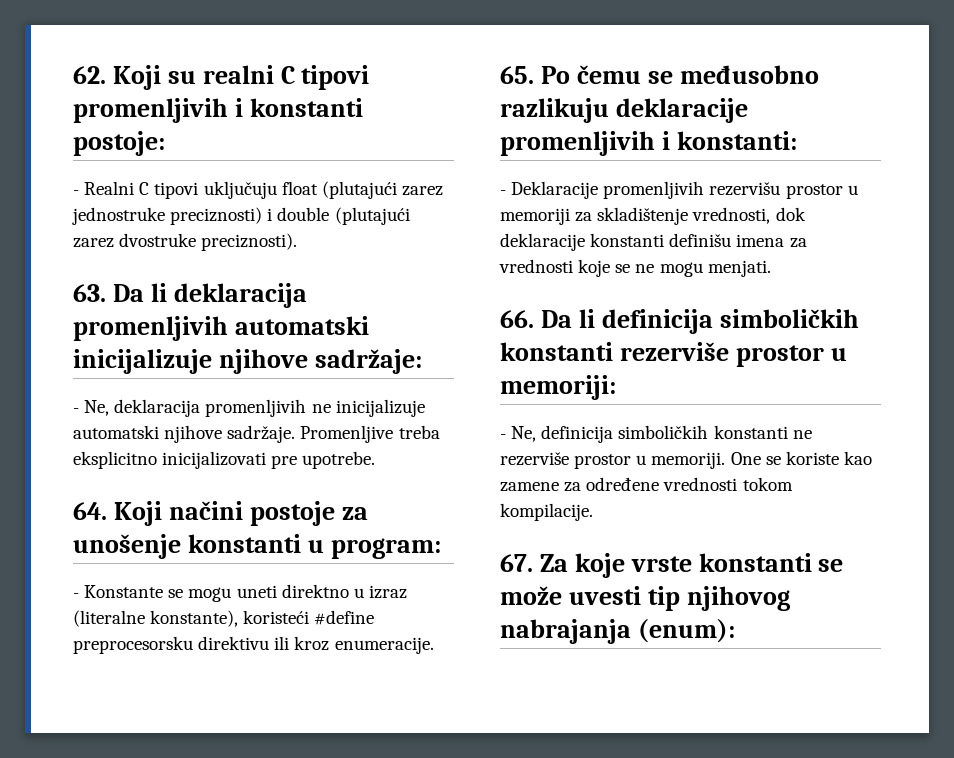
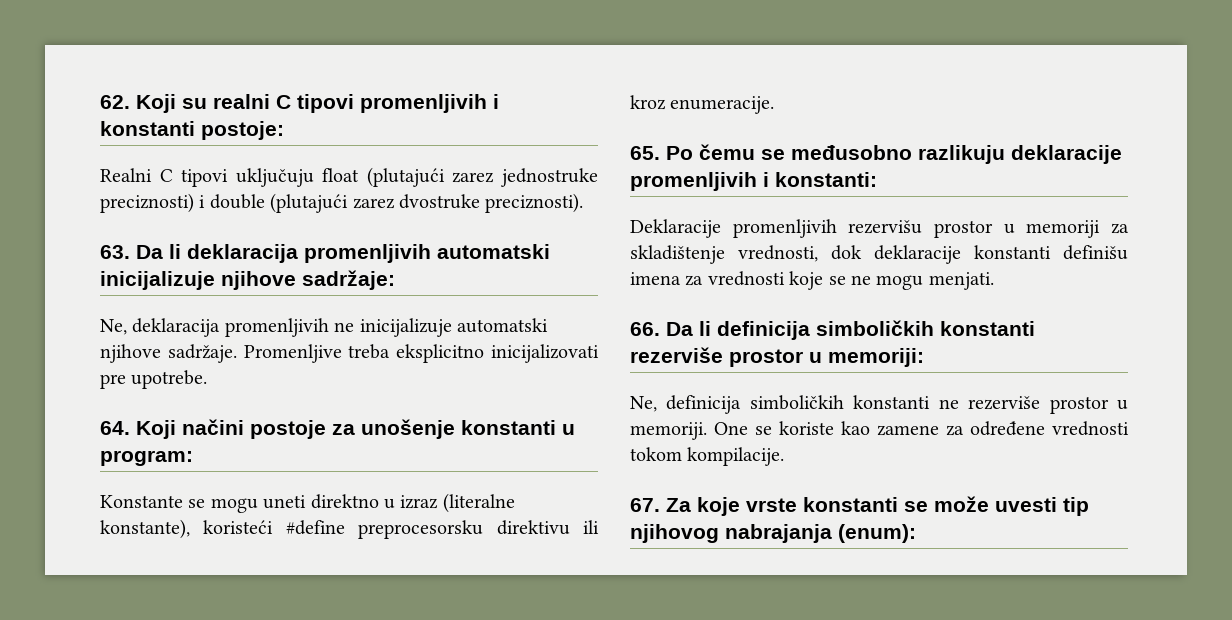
[73,190,79,195] - -> (284, 130) none
[73,408,79,413] - -> (395, 280) none
[73,593,79,598] - -> (193, 458) none
[500,190,506,195] - -> (877, 179) none
[500,434,506,439] - -> (924, 357) none

